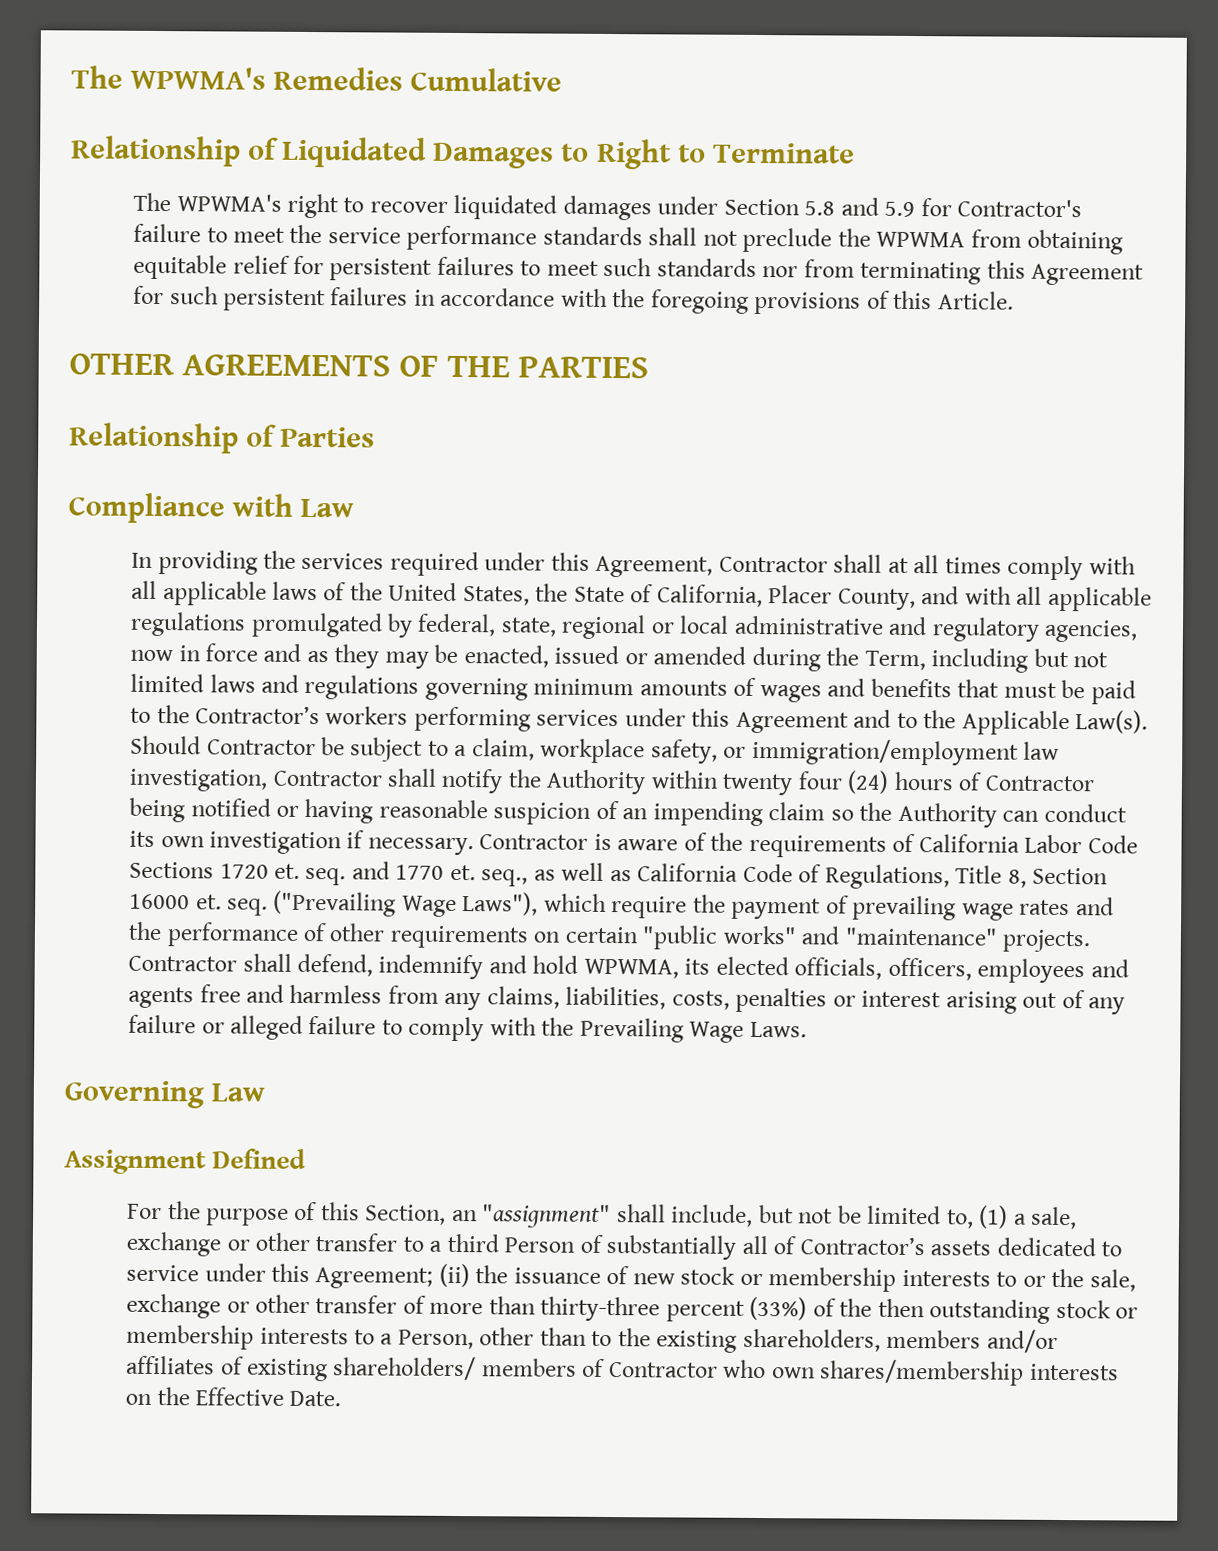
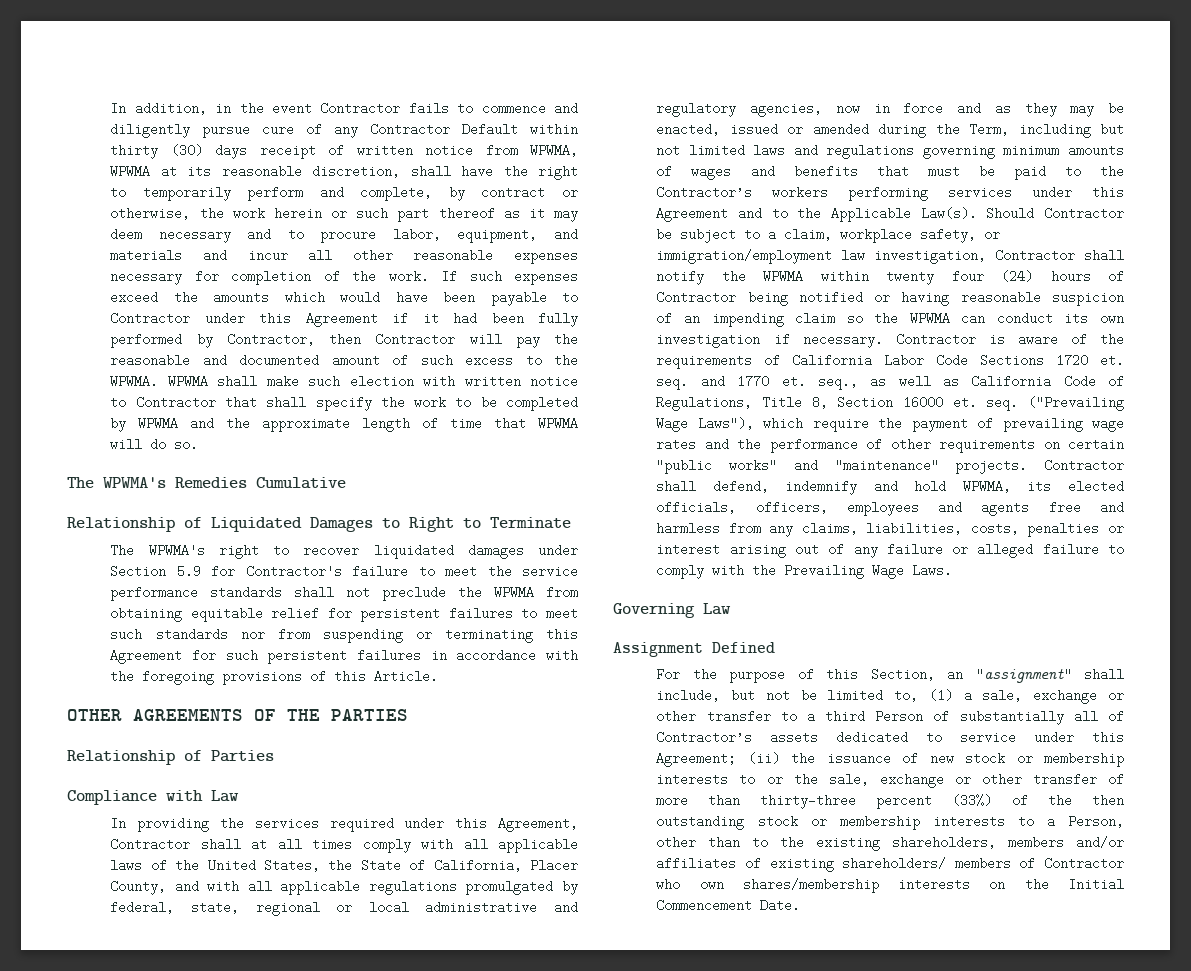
(71, 77) none -> [110,102,578,115] [110,123,578,138] [110,144,578,159] [110,165,578,180] [110,186,578,201] [110,207,579,222] [110,228,578,243] [110,249,578,264] [110,270,578,285] [110,291,578,306] [110,312,578,327] [110,333,578,348] [110,354,578,367] [110,375,578,388] [110,396,578,411] [110,417,579,432] [110,438,199,451] In addition, in the event Contractor fails to commence and diligently pursue cure of any Contractor Default within thirty (30) days receipt of written notice from WPWMA, WPWMA at its reasonable discretion, shall have the right to temporarily perform and complete, by contract or otherwise, the work herein or such part thereof as it may deem necessary and to procure labor, equipment, and materials and incur all other reasonable expenses necessary for completion of the work. If such expenses exceed the amounts which would have been payable to Contractor under this Agreement if it had been fully performed by Contractor, then Contractor will pay the reasonable and documented amount of such excess to the WPWMA. WPWMA shall make such election with written notice to Contractor that shall specify the work to be completed by WPWMA and the approximate length of time that WPWMA will do so. //
[804,197,879,216] 5.8 and -> (167, 571) none
(855, 268) none -> [322,628,432,643] suspending or
[546,769,647,795] Authority -> [763,270,804,283] WPWMA
[897,802,997,828] Authority -> [909,312,950,325] WPWMA
[194,1387,284,1406] Effective -> [1068,878,1124,891] [656,899,753,912] Initial Commencement

